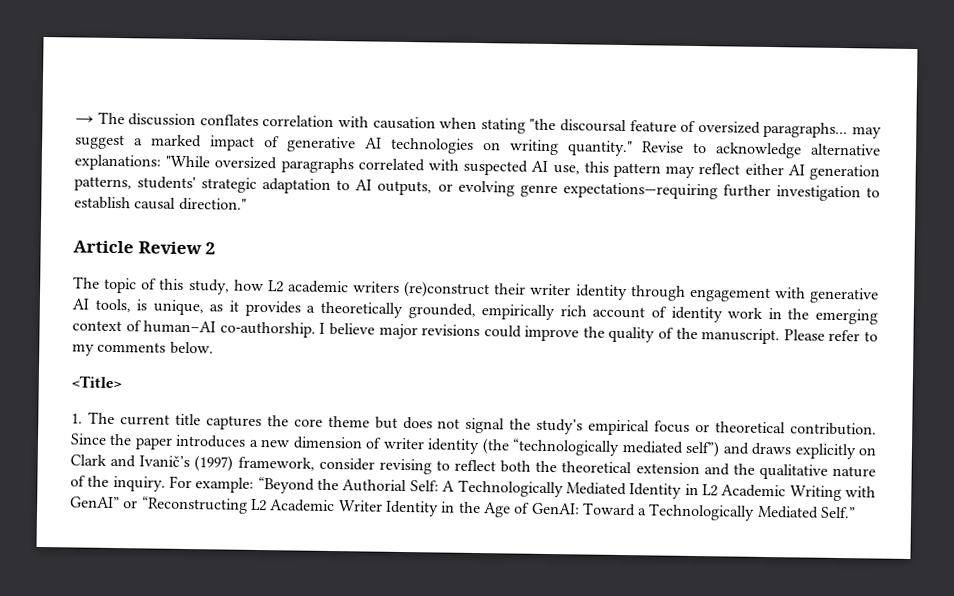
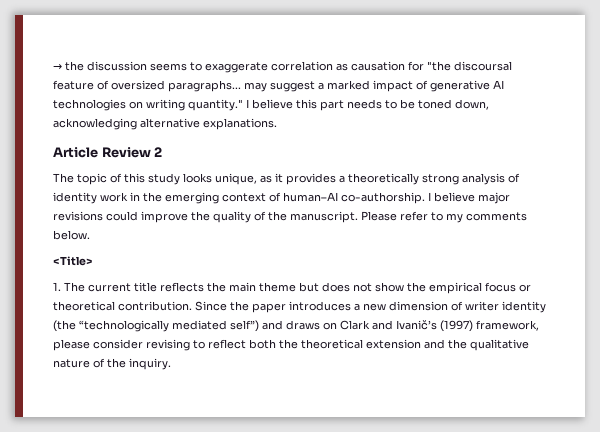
[97,111,526,134] The discussion conflates correlation with causation when stating -> [65,61,424,73] the discussion seems to exaggerate correlation as causation for
[642,141,881,159] [74,154,881,181] [74,176,881,202] [74,196,247,211] Revise to acknowledge alternative explanations: "While oversized paragraphs correlated with suspected AI use, this pattern may reflect either AI generation patterns, students' strategic adaptation to AI outputs, or evolving genre expectations—requiring further investigation to establish causal direction." -> [246,99,489,111] [53,118,277,130] I believe this part needs to be toned down, acknowledging alternative explanations.
[188,279,879,304] [72,298,148,313] study, how L2 academic writers (re)construct their writer identity through engagement with generative AI tools, is -> [148,173,212,185] study looks
[407,303,646,321] grounded, empirically rich account -> [422,173,505,185] strong analysis
[205,415,323,431] captures the core -> [160,282,256,292] reflects the main
[465,417,584,435] signal the study’s -> [375,282,426,292] show the
[794,443,857,460] explicitly -> (320, 325) none
(315, 463) none -> [53,339,90,351] please
[169,475,877,502] [70,496,857,521] For example: “Beyond the Authorial Self: A Technologically Mediated Identity in L2 Academic Writing with GenAI” or “Reconstructing L2 Academic Writer Identity in the Age of GenAI: Toward a Technologically Mediated Self.” -> (171, 364) none

